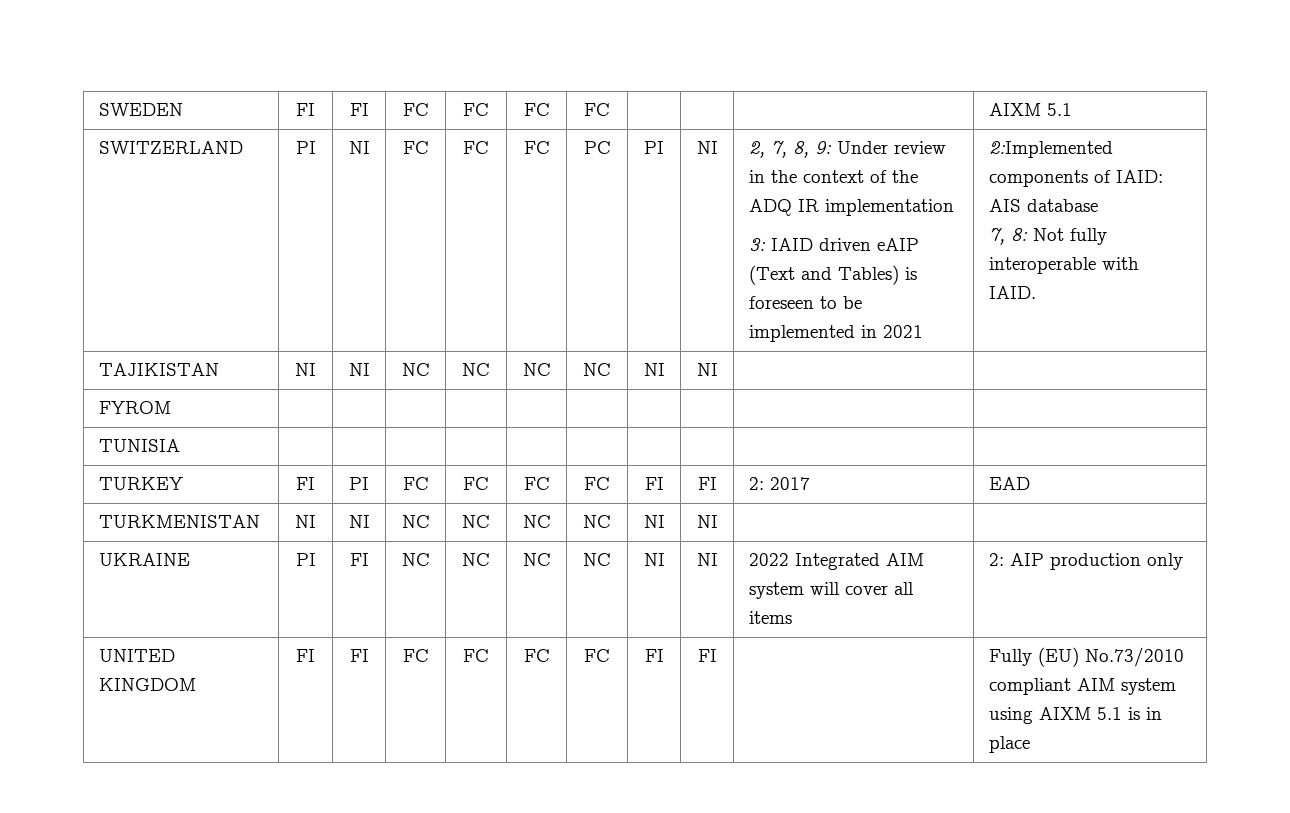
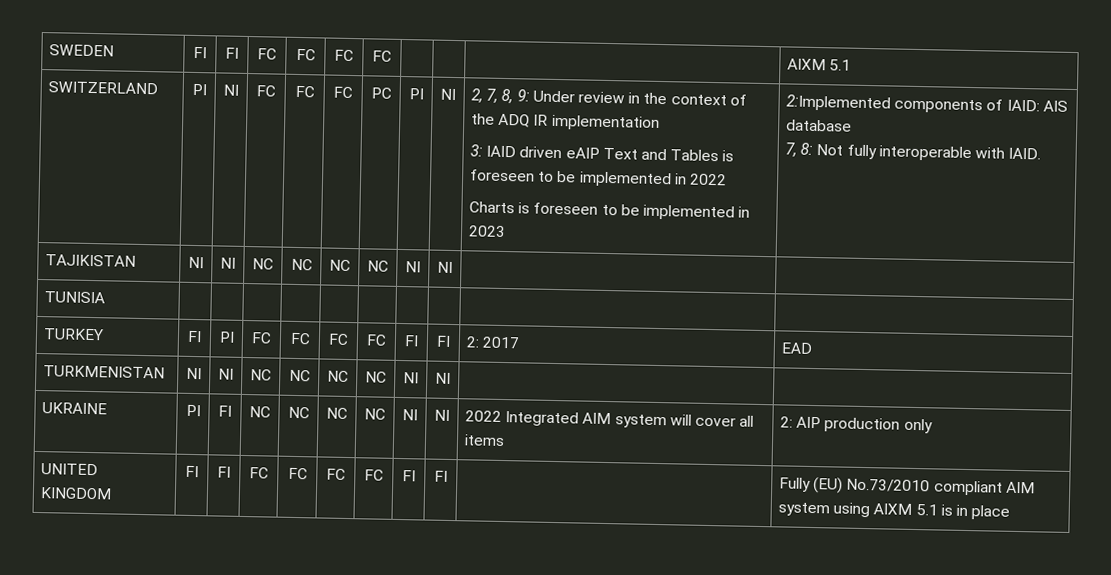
[748,265,917,285] [748,296,862,309] [748,325,923,342] (Text and Tables) is foreseen to be implemented in 2021 -> [602,147,735,162] [470,169,727,188] [469,201,751,221] [468,225,507,238] Text and Tables is foreseen to be implemented in 2022 // Charts is foreseen to be implemented in 2023
[98,401,171,414] // FYROM | | | | | | | | | | -> (453, 267) none

